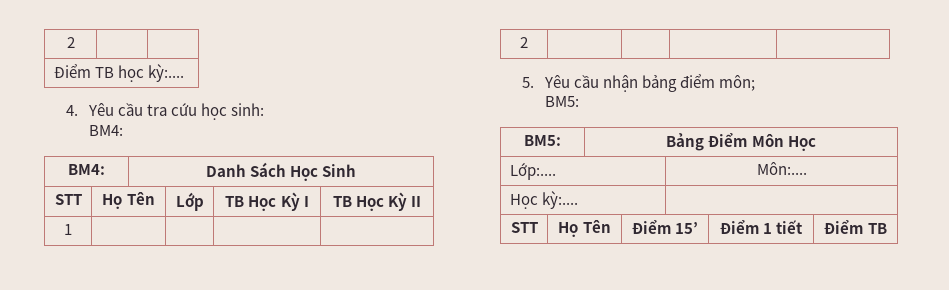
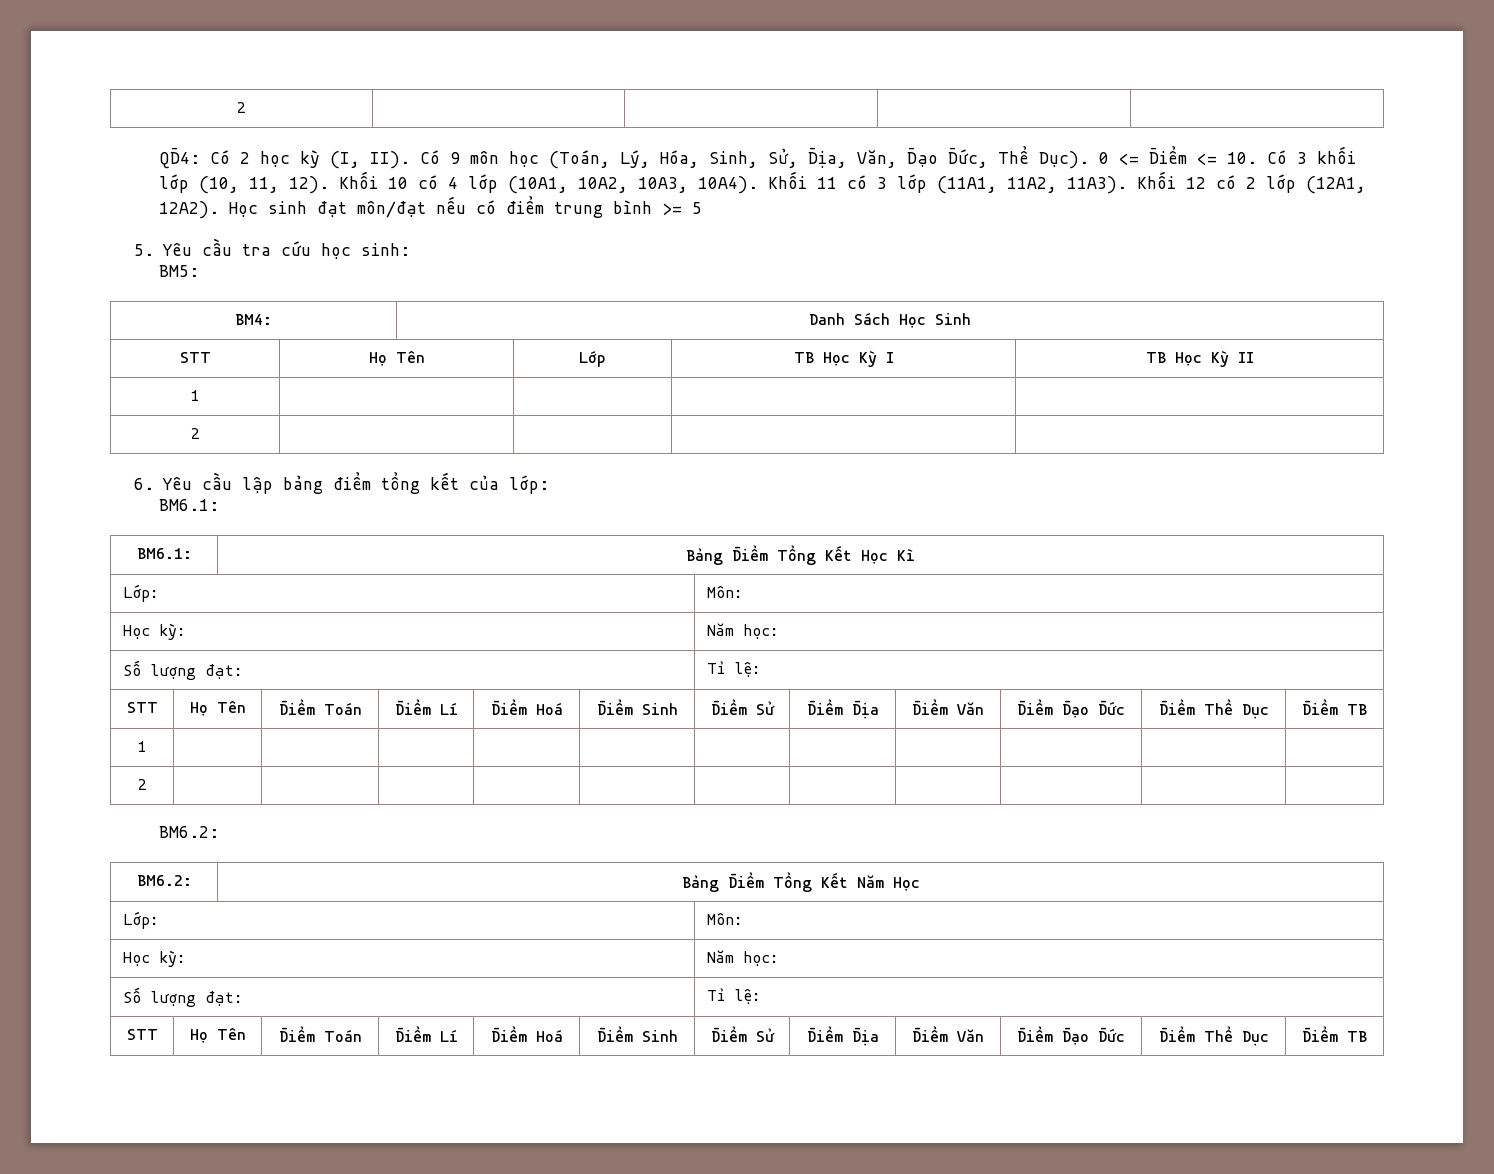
[66,37,75,48] [53,64,184,82] [66,105,79,116] 2 | | // Điểm TB học kỳ:.... // 4. -> [237,102,246,113] [158,146,1356,169] [158,171,1366,194] [158,196,702,219] [134,244,155,256] 2 | | | | // QĐ4: Có 2 học kỳ (I, II). Có 9 môn học (Toán, Lý, Hóa, Sinh, Sử, Địa, Văn, Đạo Đức, Thể Dục). 0 <= Điểm <= 10. Có 3 khối lớp (10, 11, 12). Khối 10 có 4 lớp (10A1, 10A2, 10A3, 10A4). Khối 11 có 3 lớp (11A1, 11A2, 11A3). Khối 12 có 2 lớp (12A1, 12A2). Học sinh đạt môn/đạt nếu có điểm trung bình >= 5 // 5.
[88,125,123,136] BM4: -> [158,265,199,277] BM5:
[522,75,638,92] 5. Yêu cầu nhận -> [134,472,274,494] 6. Yêu cầu lập
[718,75,755,91] [544,96,579,107] [524,135,561,146] [666,133,816,151] [509,162,556,180] [756,162,807,175] [509,191,578,209] [510,222,538,233] [558,220,611,237] [631,220,699,234] [719,220,804,234] môn; // BM5: // BM5: | Bảng Điểm Môn Học // Lớp:.... | Môn:.... // Học kỳ:.... | // STT | Họ Tên | Điểm 15’ | Điểm 1 tiết -> [381,472,550,494] [158,499,219,511] [136,548,192,559] [686,545,915,565] [122,584,158,602] [706,586,742,598] [122,623,185,640] [706,623,778,639] [122,660,242,680] [706,661,760,677] [126,702,158,713] [189,701,246,716] [278,699,362,715] [394,699,458,715] [490,699,563,715] [596,699,678,715] [710,699,775,715] [806,699,879,719] [912,699,984,715] [1017,699,1125,718] [1158,699,1269,719] [1302,699,1367,715] [137,741,147,752] [137,779,147,790] [158,826,219,838] [136,875,192,886] [681,872,920,892] [122,911,158,929] [706,913,742,925] [122,950,185,967] [706,950,778,966] [122,987,242,1007] [706,988,760,1004] [126,1029,158,1040] [189,1028,246,1043] [278,1026,362,1042] [394,1026,458,1042] [490,1026,563,1042] [596,1026,678,1042] [710,1026,775,1042] [806,1026,879,1046] [912,1026,984,1042] [1017,1026,1125,1045] [1158,1026,1269,1046] tổng kết của lớp: // BM6.1: // BM6.1: | Bảng Điểm Tổng Kết Học Kì // Lớp: | Môn: // Học kỳ: | Năm học: // Số lượng đạt: | Tỉ lệ: // STT | Họ Tên | Điểm Toán | Điểm Lí | Điểm Hoá | Điểm Sinh | Điểm Sử | Điểm Địa | Điểm Văn | Điểm Đạo Đức | Điểm Thể Dục | Điểm TB // 1 | | | | | | | | | | | // 2 | | | | | | | | | | | // BM6.2: // BM6.2: | Bảng Điểm Tổng Kết Năm Học // Lớp: | Môn: // Học kỳ: | Năm học: // Số lượng đạt: | Tỉ lệ: // STT | Họ Tên | Điểm Toán | Điểm Lí | Điểm Hoá | Điểm Sinh | Điểm Sử | Điểm Địa | Điểm Văn | Điểm Đạo Đức | Điểm Thể Dục

